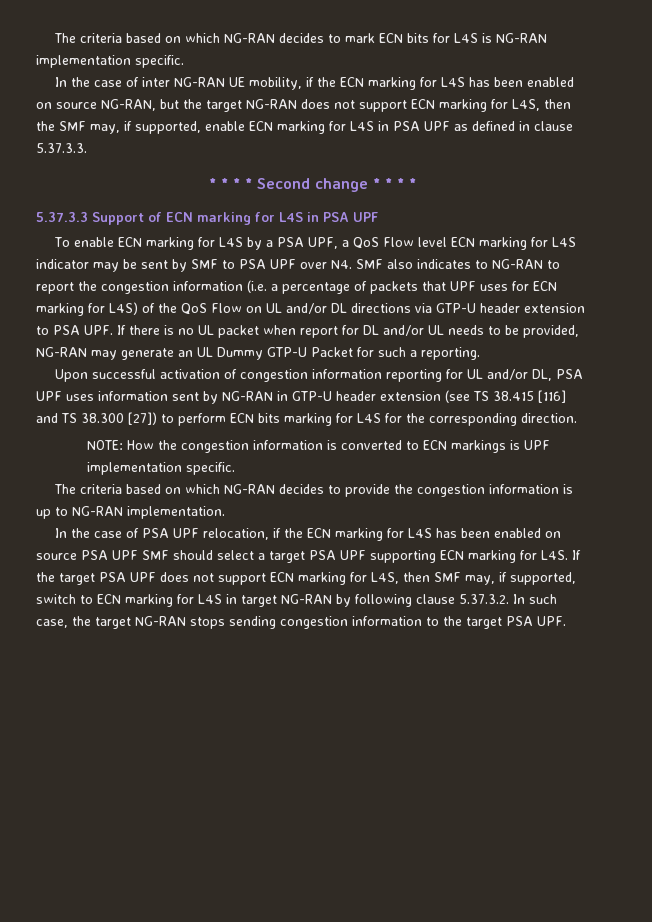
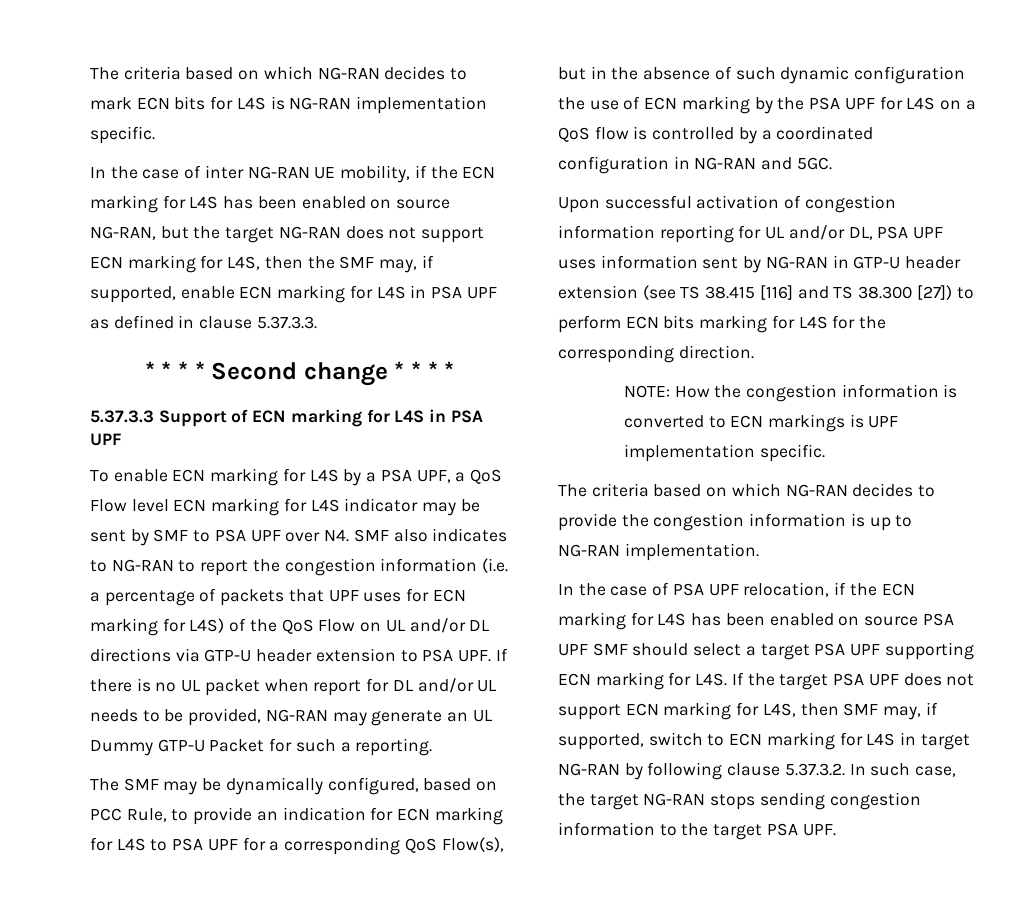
(480, 353) none -> [90,777,498,795] [90,807,503,825] [90,837,504,855] [558,66,966,84] [558,96,976,114] [558,126,874,144] [558,156,832,174] // The SMF may be dynamically configured, based on PCC Rule, to provide an indication for ECN marking for L4S to PSA UPF for a corresponding QoS Flow(s), but in the absence of such dynamic configuration the use of ECN marking by the PSA UPF for L4S on a QoS flow is controlled by a coordinated configuration in NG-RAN and 5GC.

